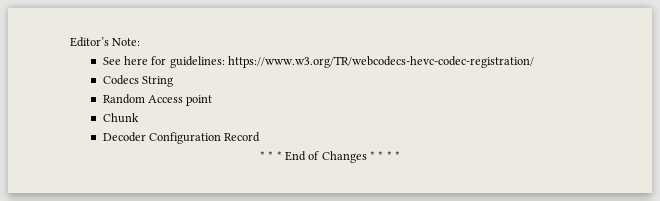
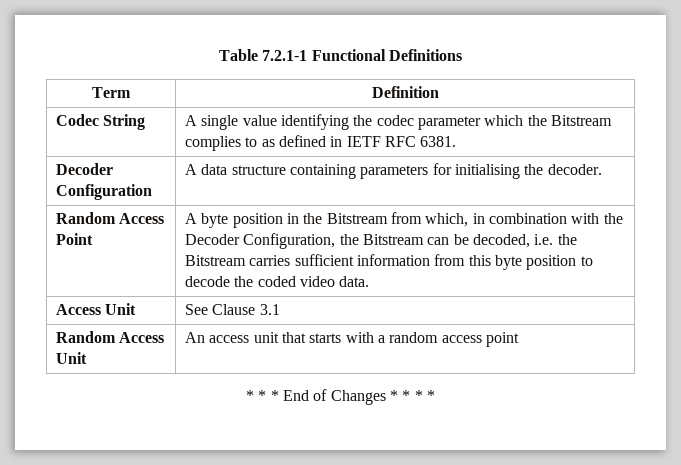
[70,37,141,47] [102,56,535,68] [102,75,173,87] [102,94,213,106] [102,113,139,123] [102,132,261,144] Editor’s Note: // See here for guidelines: https://www.w3.org/TR/webcodecs-hevc-codec-registration/ // Codecs String // Random Access point // Chunk // Decoder Configuration Record -> [219,49,462,61] [92,87,131,98] [371,86,439,98] [56,114,146,130] [185,114,612,130] [185,135,457,151] [56,163,114,175] [56,184,153,200] [185,163,602,179] [56,212,165,224] [56,233,94,245] [185,212,623,228] [185,233,577,249] [185,254,593,270] [185,276,370,287] [56,303,137,315] [185,304,280,315] [56,331,165,343] [56,352,88,364] [185,332,519,347] Table 7.2.1-1 Functional Definitions // Term | Definition // Codec String | A single value identifying the codec parameter which the Bitstream complies to as defined in IETF RFC 6381. // Decoder Configuration | A data structure containing parameters for initialising the decoder. // Random Access Point | A byte position in the Bitstream from which, in combination with the Decoder Configuration, the Bitstream can be decoded, i.e. the Bitstream carries sufficient information from this byte position to decode the coded video data. // Access Unit | See Clause 3.1 // Random Access Unit | An access unit that starts with a random access point

